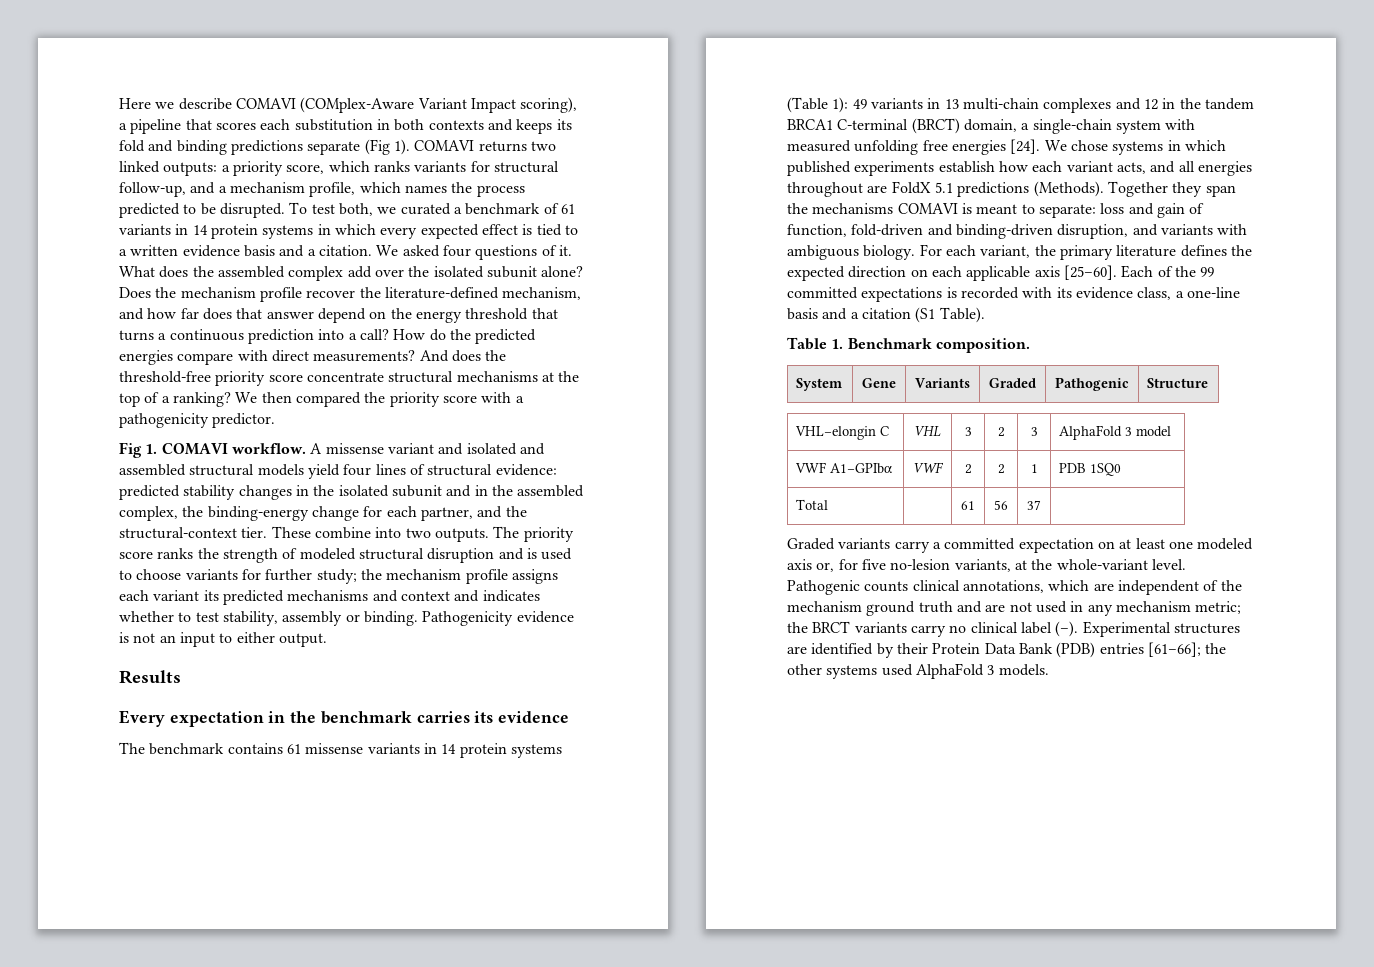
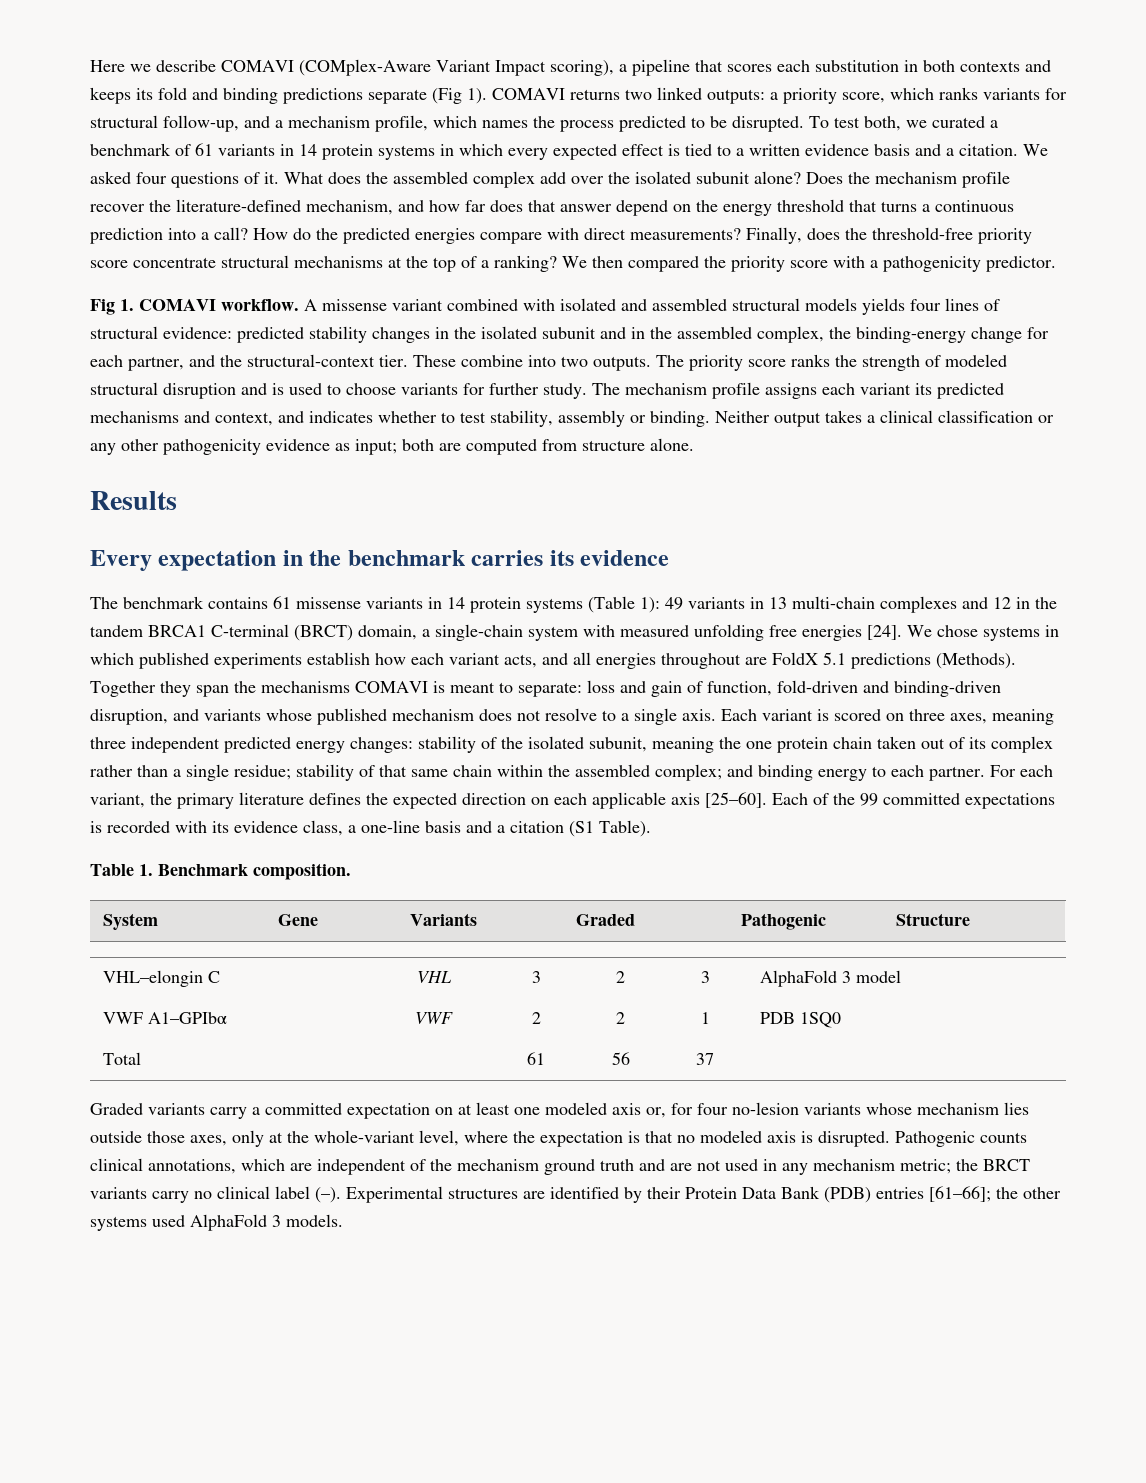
[419,350,449,362] And -> [746,227,802,244] Finally,
[438,443,464,455] and -> [447,299,555,311] combined with
[307,464,340,479] yield -> [862,298,905,315] yields
[316,569,382,584] study; the -> [543,383,620,399] study. The
[400,591,450,601] context -> [215,412,273,426] context,
[422,611,574,626] [119,632,327,647] Pathogenicity evidence is not an input to either output. -> [715,410,1054,427] [90,438,694,455] Neither output takes a clinical classification or any other pathogenicity evidence as input; both are computed from structure alone.
[1217,224,1248,235] [787,245,916,260] with ambiguous biology. -> [266,708,1054,725] [90,736,1053,753] [90,764,985,781] whose published mechanism does not resolve to a single axis. Each variant is scored on three axes, meaning three independent predicted energy changes: stability of the isolated subunit, meaning the one protein chain taken out of its complex rather than a single residue; stability of that same chain within the assembled complex; and binding energy to each partner.
[861,559,1186,572] five no-lesion variants, at the whole-variant level. -> [697,1102,1029,1115] [90,1130,890,1147] four no-lesion variants whose mechanism lies outside those axes, only at the whole-variant level, where the expectation is that no modeled axis is disrupted.

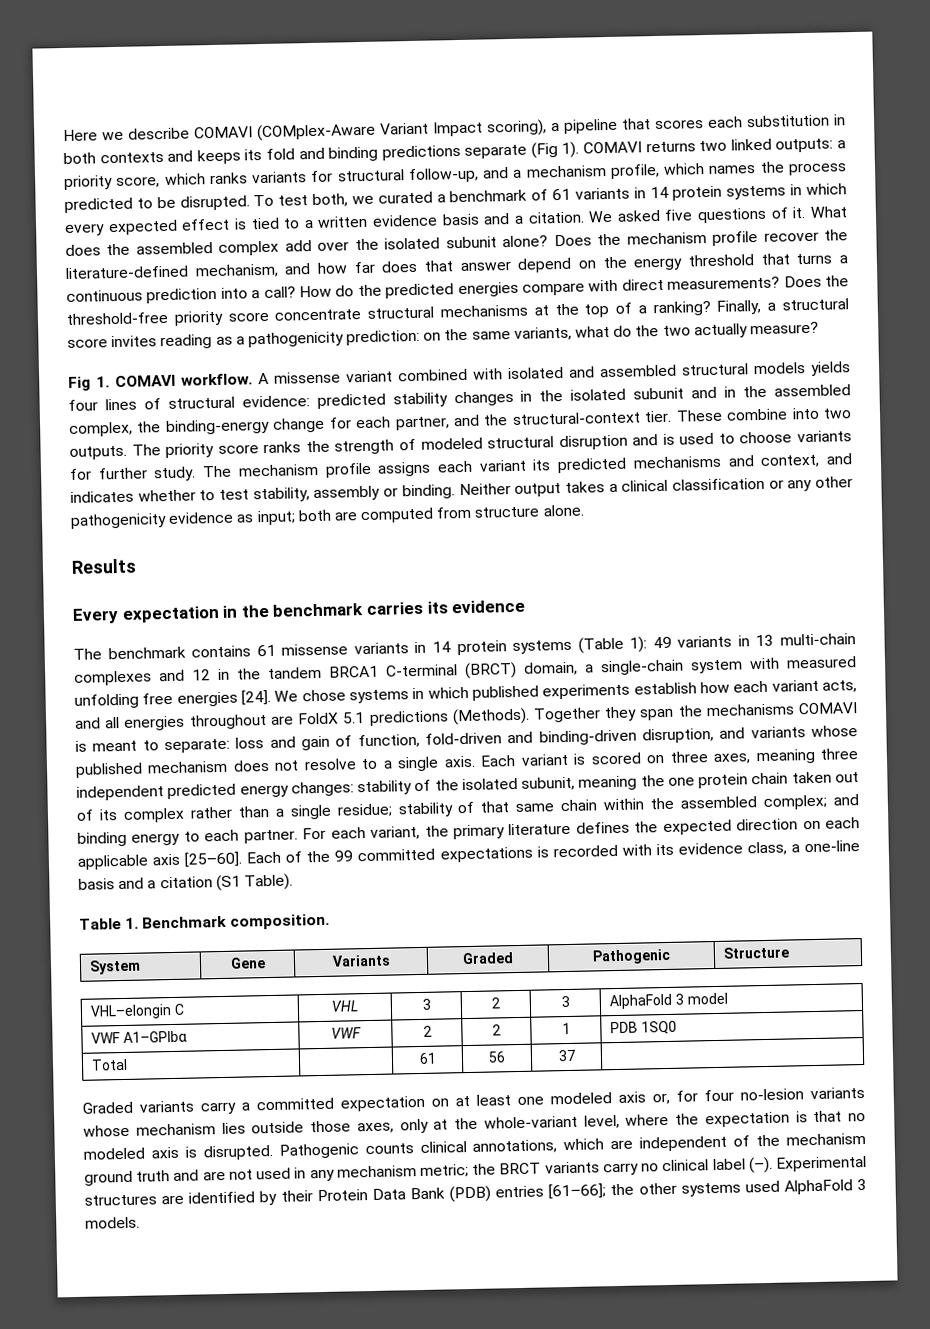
[136,172,167,184] four -> [664,209,694,221] five
[746,227,840,244] Finally, does -> [783,275,822,288] Does
[562,256,1056,272] We then compared the priority score with a pathogenicity predictor. -> [716,298,850,315] [67,321,819,350] Finally, a structural score invites reading as a pathogenicity prediction: on the same variants, what do the two actually measure?

